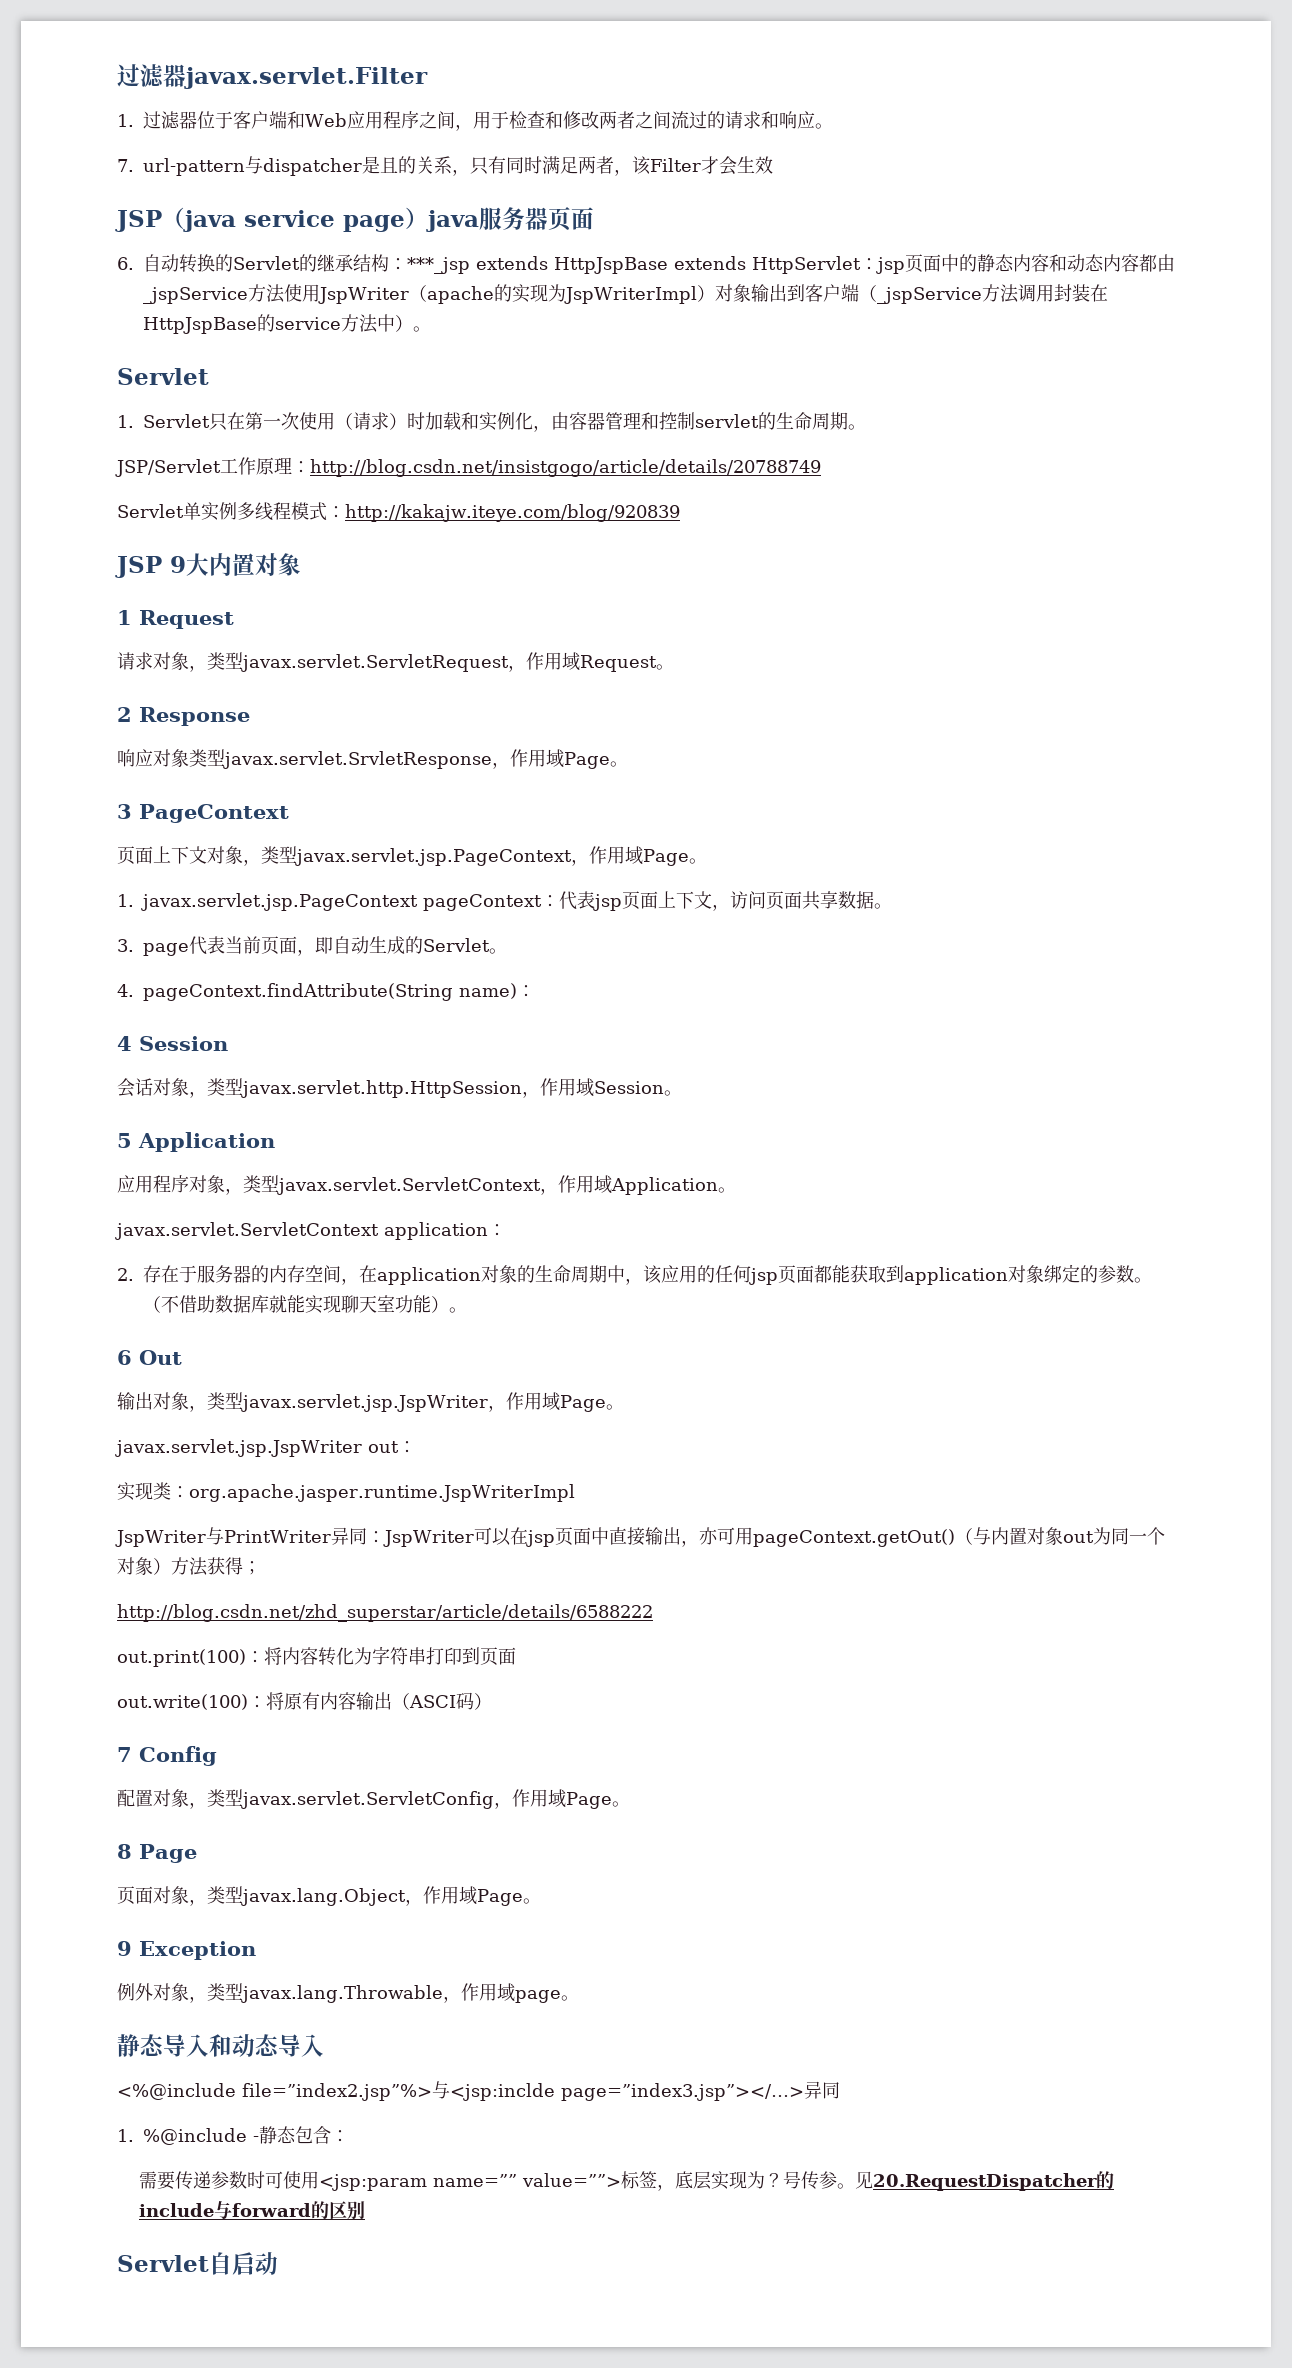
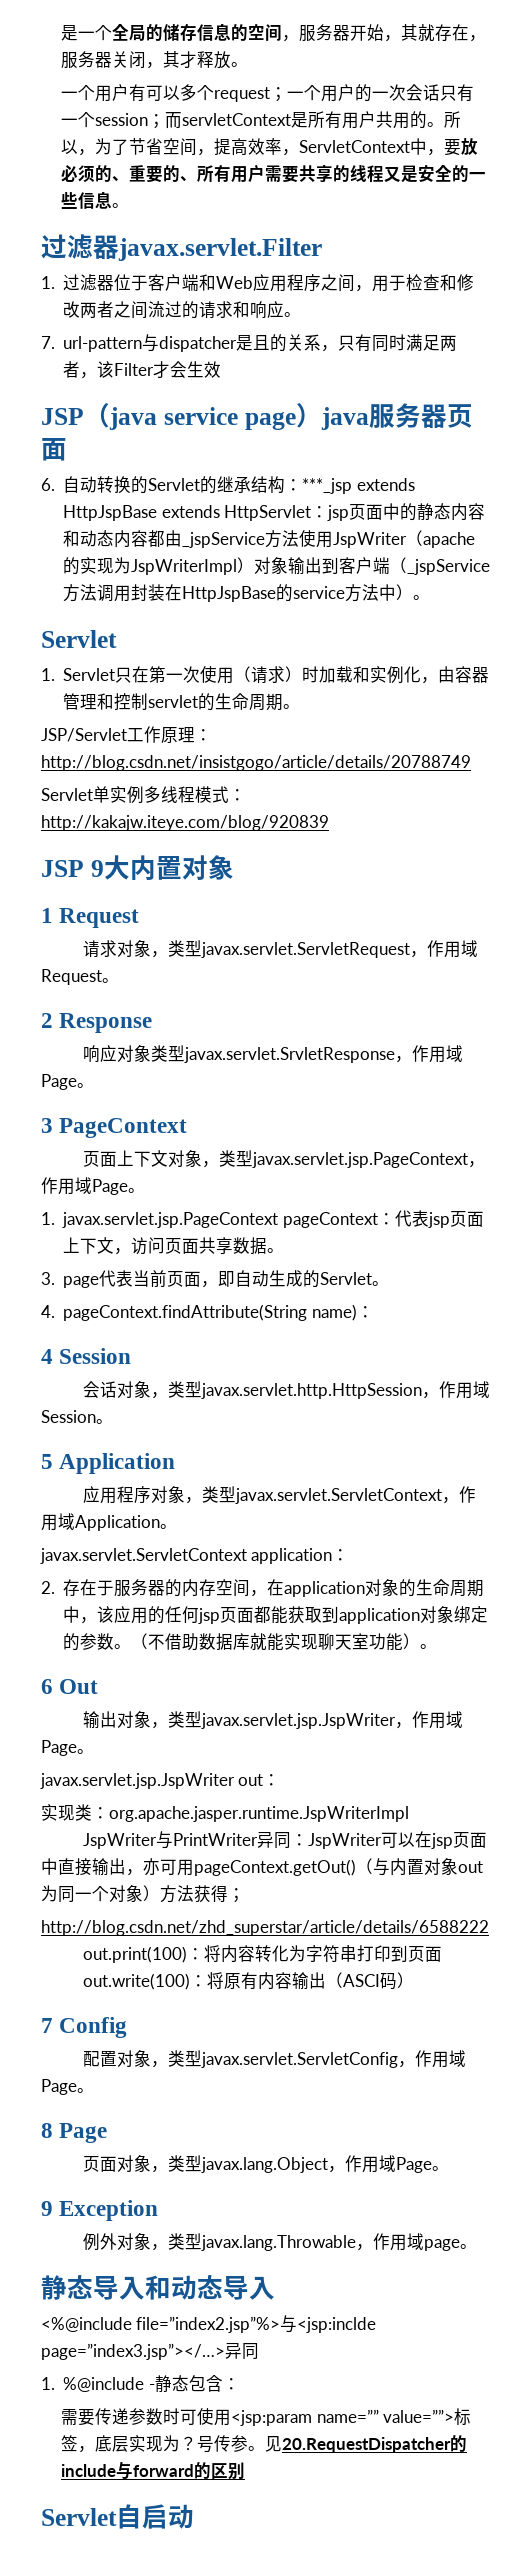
(117, 75) none -> [61,23,487,42] [61,51,249,69] [61,84,475,102] [61,111,462,129] [61,138,479,156] [61,164,487,183] [61,191,130,209] 是一个全局的储存信息的空间，服务器开始，其就存在，服务器关闭，其才释放。 // 一个用户有可以多个request；一个用户的一次会话只有一个session；而servletContext是所有用户共用的。所以，为了节省空间，提高效率，ServletContext中，要放必须的、重要的、所有用户需要共享的线程又是安全的一些信息。 //

